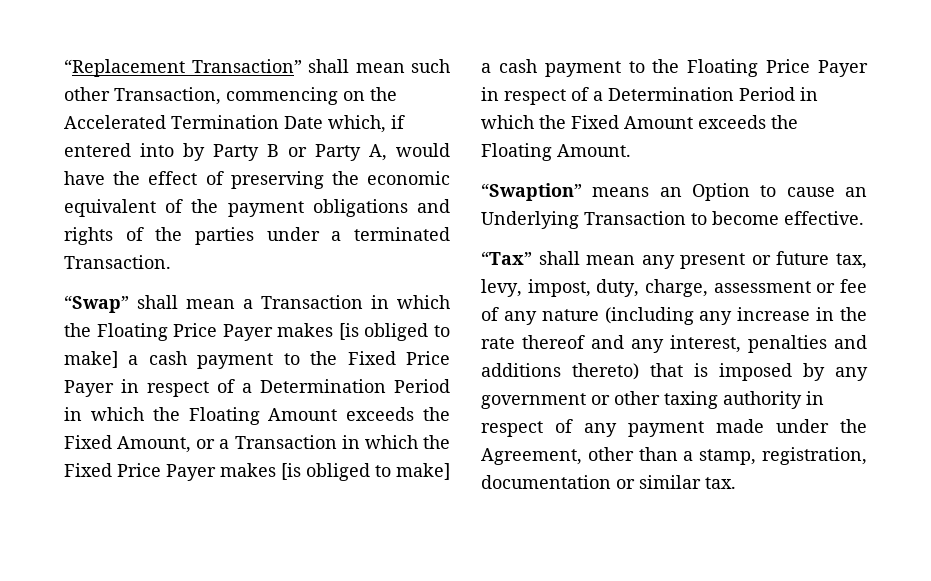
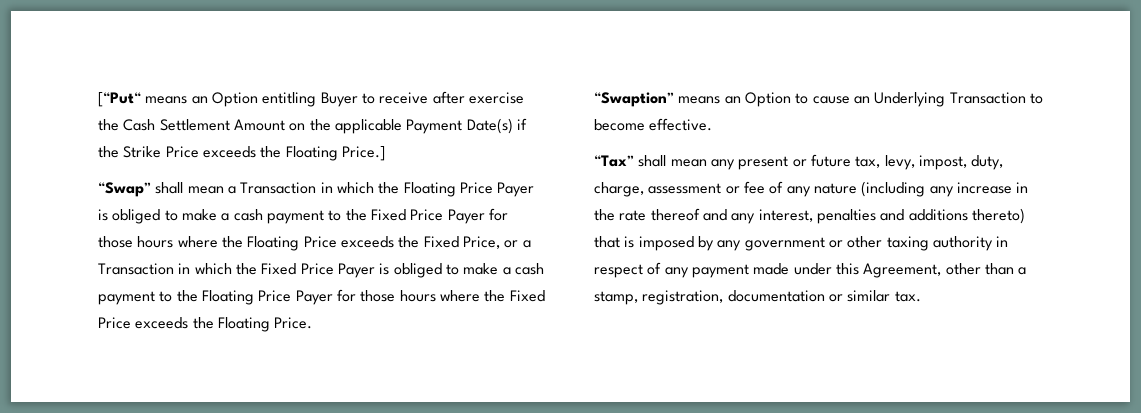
[64,59,450,77] [64,87,397,105] [64,115,405,133] [64,143,450,161] [64,171,450,189] [64,199,450,217] [64,227,450,245] [64,255,171,269] “Replacement Transaction” shall mean such other Transaction, commencing on the Accelerated Termination Date which, if entered into by Party B or Party A, would have the effect of preserving the economic equivalent of the payment obligations and rights of the parties under a terminated Transaction. -> [98,91,524,107] [98,118,527,134] [98,146,385,161] [“Put“ means an Option entitling Buyer to receive after exercise the Cash Settlement Amount on the applicable Payment Date(s) if the Strike Price exceeds the Floating Price.]
[277,323,450,341] [64,351,118,368] makes [is obliged to make] -> [98,209,217,224] is obliged to make
[121,379,450,397] [64,407,338,425] in respect of a Determination Period in which the Floating Amount -> [488,208,508,221] [98,236,337,251] for those hours where the Floating Price
[117,436,192,453] Amount, -> [462,236,500,249] Price,
[220,463,450,481] makes [is obliged to make] -> [379,263,499,278] is obliged to make
[481,87,818,105] [481,115,798,129] [481,143,631,161] in respect of a Determination Period in which the Fixed Amount exceeds the Floating Amount. -> [336,289,545,302] [98,317,313,332] for those hours where the Fixed Price exceeds the Floating Price.
[840,419,867,433] the -> [835,263,859,275] this

